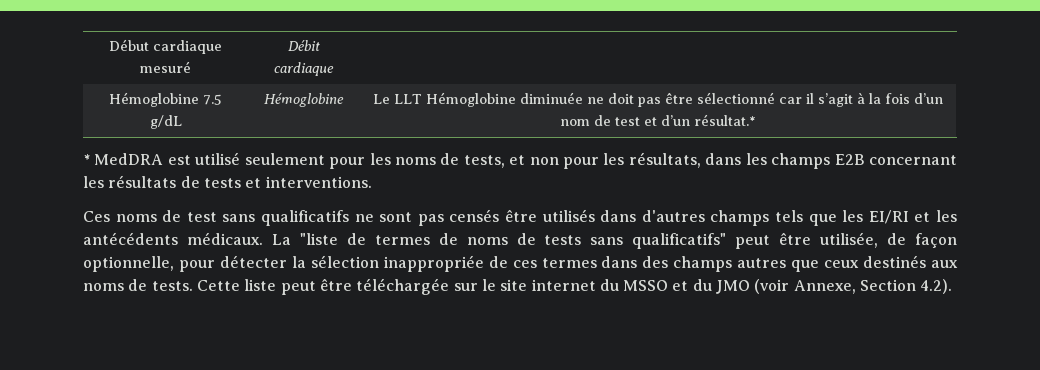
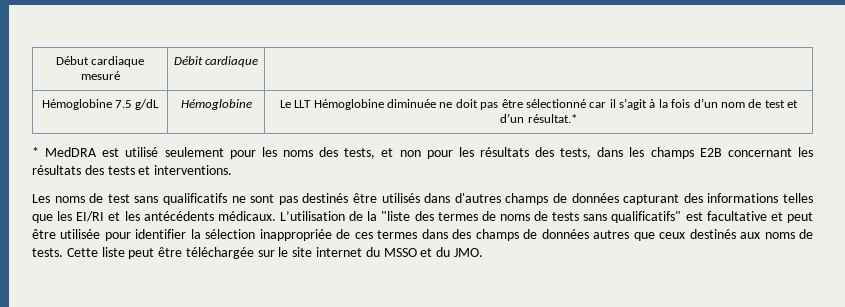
[440,153,460,165] de -> [319,147,339,157] des
[628,152,701,168] résultats, -> [479,147,592,159] résultats des tests,
[180,176,200,188] de -> [84,165,104,175] des
[83,211,110,222] Ces -> [32,194,50,203] Les
[449,209,500,222] censés -> [302,193,349,203] destinés
[775,210,804,222] tels -> [553,193,814,205] de données capturant des informations telles
[271,233,366,245] La "liste de -> [279,211,434,221] L’utilisation de la "liste des
[735,232,957,249] [83,255,287,272] peut être utilisée, de façon optionnelle, pour détecter -> [685,211,813,223] [32,229,187,241] est facultative et peut être utilisée pour identifier
(733, 264) none -> [523,229,589,239] de données
[716,279,953,294] JMO (voir Annexe, Section 4.2). -> [453,248,483,257] JMO.

